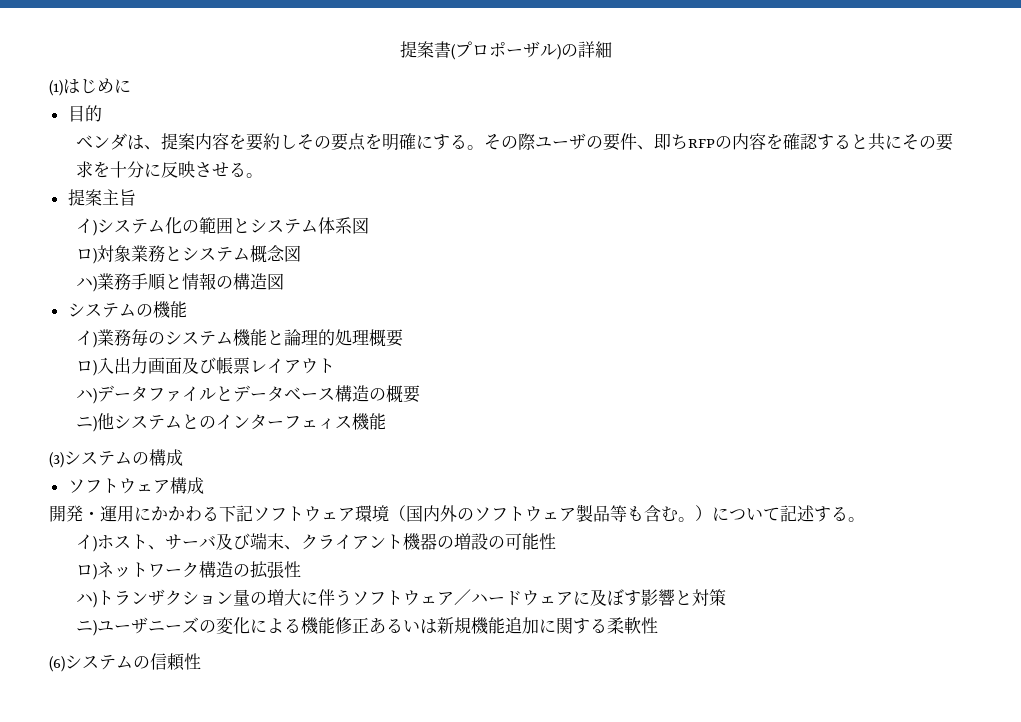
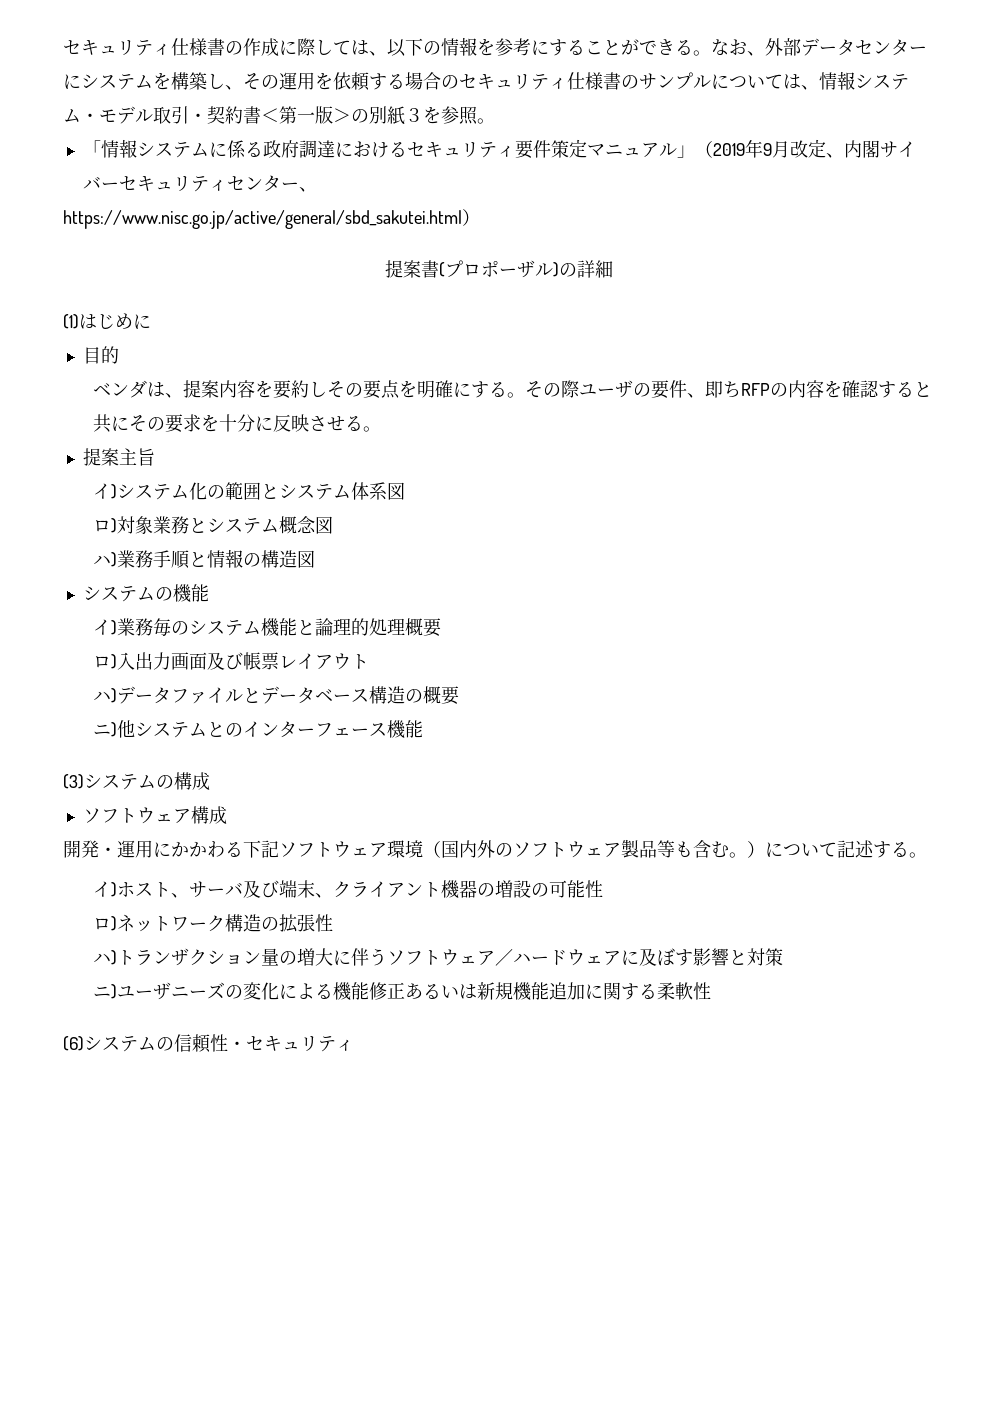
(400, 49) none -> [63,37,927,57] [63,71,909,91] [63,106,495,125] [82,139,916,159] [82,175,317,192] [63,209,480,229] セキュリティ仕様書の作成に際しては、以下の情報を参考にすることができる。なお、外部データセンターにシステムを構築し、その運用を依頼する場合のセキュリティ仕様書のサンプルについては、情報システム・モデル取引・契約書＜第一版＞の別紙３を参照。 // 「情報システムに係る政府調達におけるセキュリティ要件策定マニュアル」（2019年9月改定、内閣サイバーセキュリティセンター、 // https://www.nisc.go.jp/active/general/sbd_sakutei.html） //
[317,418,335,429] ィ -> [350,728,369,736] ー
(201, 661) none -> [228,1036,354,1052] ・セキュリティ

